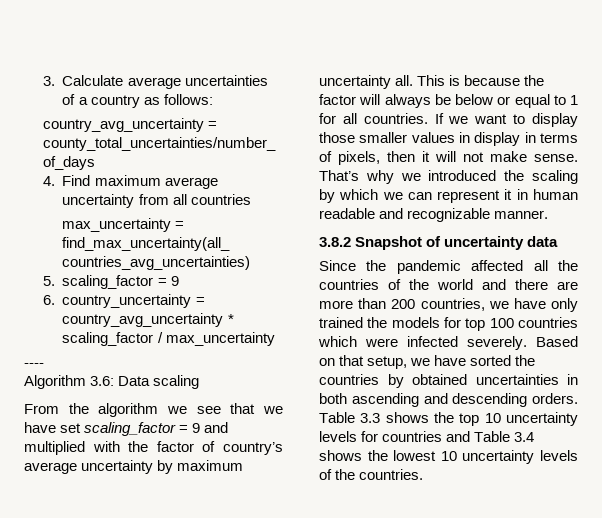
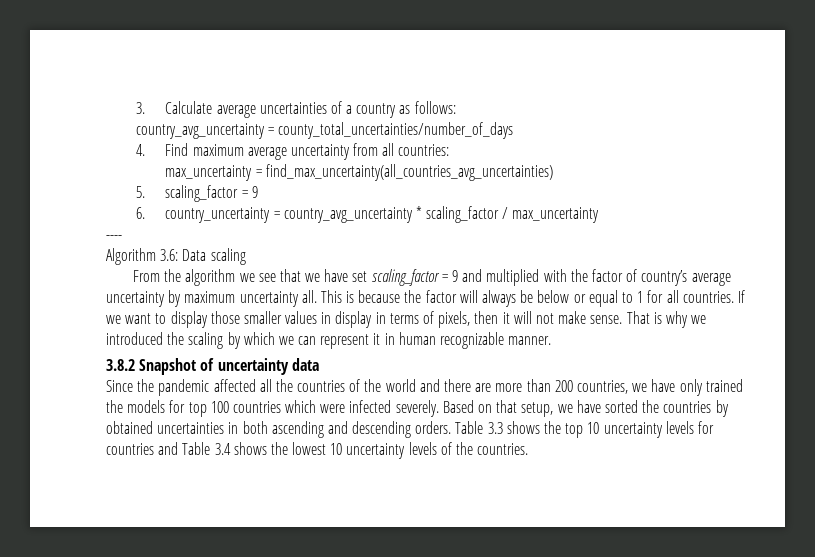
[190,194,251,205] countries -> [398,144,450,156] countries:
[319,170,359,181] That’s -> [626,311,662,324] That is
[319,208,404,219] readable and -> (436, 338) none

